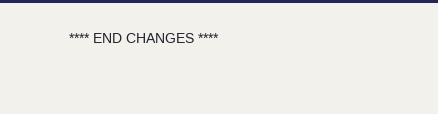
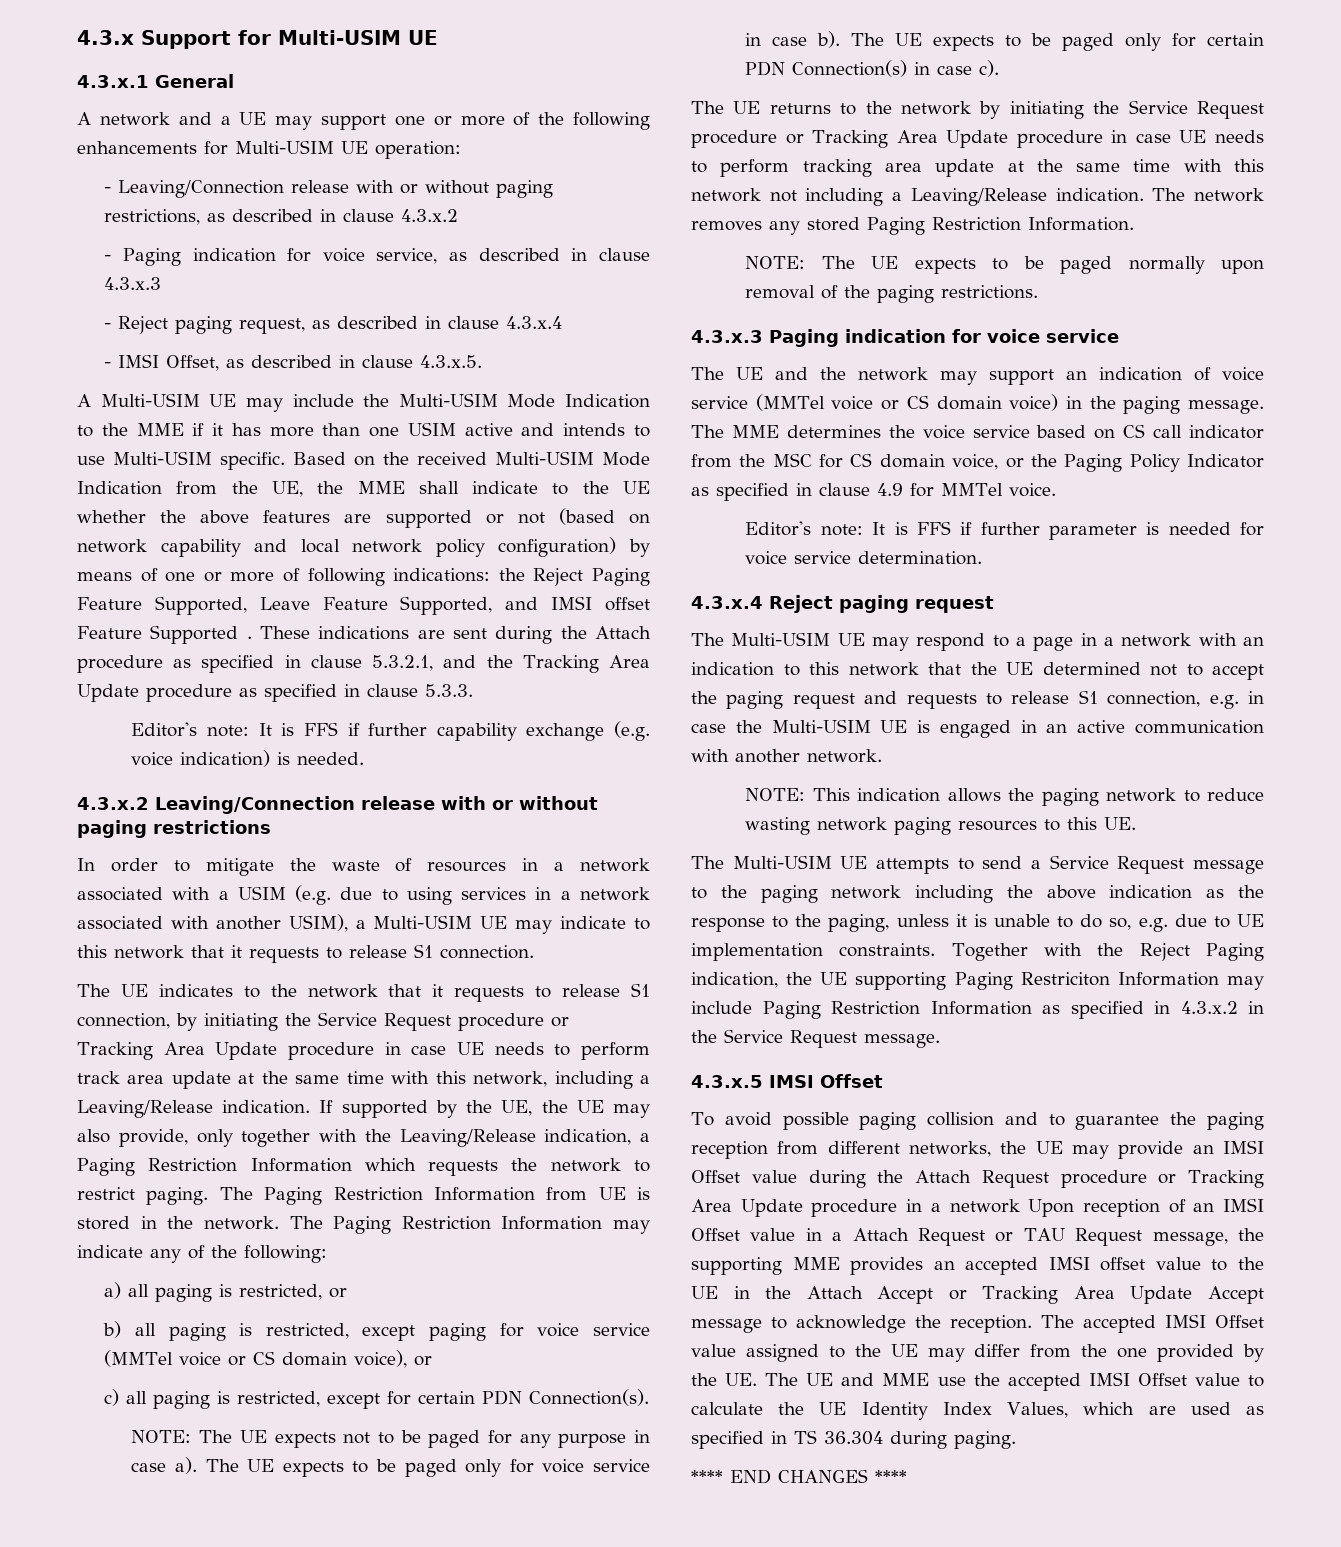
(69, 38) none -> [77,30,438,49] [77,74,234,88] [77,112,650,130] [77,140,461,159] [104,180,554,198] [104,209,459,225] [104,248,650,266] [104,277,162,290] [104,316,563,334] [104,354,483,371] [77,393,650,412] [77,422,650,437] [77,451,650,470] [77,481,650,497] [77,508,650,528] [77,537,650,557] [77,568,650,586] [77,596,650,615] [77,625,651,644] [77,655,650,673] [77,684,473,702] [131,721,651,741] [131,750,365,767] [77,796,598,814] [77,820,271,838] [77,858,650,876] [77,885,650,905] [77,914,651,934] [77,944,534,963] [77,983,651,1002] [77,1012,569,1031] [77,1042,650,1060] [77,1071,650,1089] [77,1100,650,1118] [77,1129,650,1147] [77,1158,650,1176] [77,1187,650,1205] [77,1216,650,1234] [77,1245,327,1263] [104,1282,348,1302] [103,1321,650,1341] [104,1350,433,1368] [104,1389,650,1409] [131,1430,651,1448] [131,1457,650,1477] [745,31,1264,51] [745,60,1000,77] [691,100,1264,119] [691,130,1264,148] [691,159,1264,177] [691,188,1264,206] [691,217,1134,235] [745,256,1264,274] [745,285,1039,303] [691,329,1119,347] [691,367,1264,385] [691,394,1264,414] [691,424,1264,439] [691,453,1264,472] [691,483,1056,501] [745,521,1264,540] [745,551,983,565] [691,595,994,613] [691,632,1264,651] [691,662,1264,680] [691,690,1264,709] [691,719,1264,738] [691,749,882,763] [745,788,1264,806] [745,817,1137,835] [691,855,1264,874] [691,885,1264,903] [691,914,1264,932] [691,943,1264,961] [691,972,1264,990] [691,1001,1264,1019] [691,1029,940,1048] [691,1074,883,1088] [691,1112,1264,1130] [691,1140,1264,1159] [691,1170,1265,1188] [691,1198,1264,1217] [691,1228,1264,1246] [691,1256,1264,1275] [691,1286,1264,1304] [691,1314,1264,1333] [691,1344,1264,1362] [691,1372,1264,1391] [691,1402,1264,1420] [691,1430,1016,1449] 4.3.x Support for Multi-USIM UE // 4.3.x.1 General // A network and a UE may support one or more of the following enhancements for Multi-USIM UE operation: // - Leaving/Connection release with or without paging restrictions, as described in clause 4.3.x.2 // - Paging indication for voice service, as described in clause 4.3.x.3 // - Reject paging request, as described in clause 4.3.x.4 // - IMSI Offset, as described in clause 4.3.x.5. // A Multi-USIM UE may include the Multi-USIM Mode Indication to the MME if it has more than one USIM active and intends to use Multi-USIM specific. Based on the received Multi-USIM Mode Indication from the UE, the MME shall indicate to the UE whether the above features are supported or not (based on network capability and local network policy configuration) by means of one or more of following indications: the Reject Paging Feature Supported, Leave Feature Supported, and IMSI offset Feature Supported . These indications are sent during the Attach procedure as specified in clause 5.3.2.1, and the Tracking Area Update procedure as specified in clause 5.3.3. // Editor's note: It is FFS if further capability exchange (e.g. voice indication) is needed. // 4.3.x.2 Leaving/Connection release with or without paging restrictions // In order to mitigate the waste of resources in a network associated with a USIM (e.g. due to using services in a network associated with another USIM), a Multi-USIM UE may indicate to this network that it requests to release S1 connection. // The UE indicates to the network that it requests to release S1 connection, by initiating the Service Request procedure or Tracking Area Update procedure in case UE needs to perform track area update at the same time with this network, including a Leaving/Release indication. If supported by the UE, the UE may also provide, only together with the Leaving/Release indication, a Paging Restriction Information which requests the network to restrict paging. The Paging Restriction Information from UE is stored in the network. The Paging Restriction Information may indicate any of the following: // a) all paging is restricted, or // b) all paging is restricted, except paging for voice service (MMTel voice or CS domain voice), or // c) all paging is restricted, except for certain PDN Connection(s). // NOTE: The UE expects not to be paged for any purpose in case a). The UE expects to be paged only for voice service in case b). The UE expects to be paged only for certain PDN Connection(s) in case c). // The UE returns to the network by initiating the Service Request procedure or Tracking Area Update procedure in case UE needs to perform tracking area update at the same time with this network not including a Leaving/Release indication. The network removes any stored Paging Restriction Information. // NOTE: The UE expects to be paged normally upon removal of the paging restrictions. // 4.3.x.3 Paging indication for voice service // The UE and the network may support an indication of voice service (MMTel voice or CS domain voice) in the paging message. The MME determines the voice service based on CS call indicator from the MSC for CS domain voice, or the Paging Policy Indicator as specified in clause 4.9 for MMTel voice. // Editor's note: It is FFS if further parameter is needed for voice service determination. // 4.3.x.4 Reject paging request // The Multi-USIM UE may respond to a page in a network with an indication to this network that the UE determined not to accept the paging request and requests to release S1 connection, e.g. in case the Multi-USIM UE is engaged in an active communication with another network. // NOTE: This indication allows the paging network to reduce wasting network paging resources to this UE. // The Multi-USIM UE attempts to send a Service Request message to the paging network including the above indication as the response to the paging, unless it is unable to do so, e.g. due to UE implementation constraints. Together with the Reject Paging indication, the UE supporting Paging Restriciton Information may include Paging Restriction Information as specified in 4.3.x.2 in the Service Request message. // 4.3.x.5 IMSI Offset // To avoid possible paging collision and to guarantee the paging reception from different networks, the UE may provide an IMSI Offset value during the Attach Request procedure or Tracking Area Update procedure in a network Upon reception of an IMSI Offset value in a Attach Request or TAU Request message, the supporting MME provides an accepted IMSI offset value to the UE in the Attach Accept or Tracking Area Update Accept message to acknowledge the reception. The accepted IMSI Offset value assigned to the UE may differ from the one provided by the UE. The UE and MME use the accepted IMSI Offset value to calculate the UE Identity Index Values, which are used as specified in TS 36.304 during paging. //

